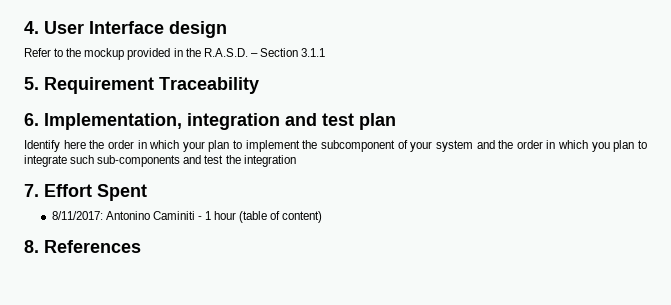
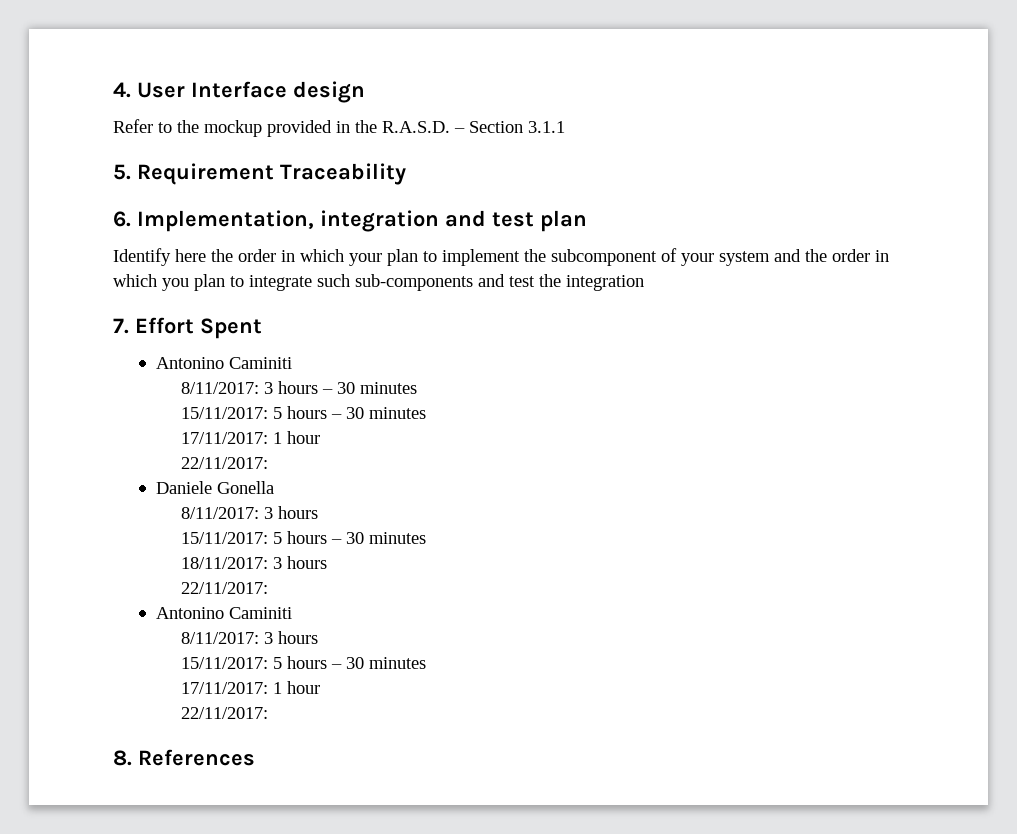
[51,211,323,223] 8/11/2017: Antonino Caminiti - 1 hour (table of content) -> [155,357,292,369] [180,381,417,394] [180,406,426,419] [180,431,320,444] [180,457,268,469] [155,481,274,494] [180,506,318,519] [180,531,426,544] [180,556,327,569] [180,582,268,594] [155,607,292,619] [180,631,318,644] [180,656,426,669] [180,681,320,694] [180,707,268,719] Antonino Caminiti // 8/11/2017: 3 hours – 30 minutes // 15/11/2017: 5 hours – 30 minutes // 17/11/2017: 1 hour // 22/11/2017: // Daniele Gonella // 8/11/2017: 3 hours // 15/11/2017: 5 hours – 30 minutes // 18/11/2017: 3 hours // 22/11/2017: // Antonino Caminiti // 8/11/2017: 3 hours // 15/11/2017: 5 hours – 30 minutes // 17/11/2017: 1 hour // 22/11/2017:

